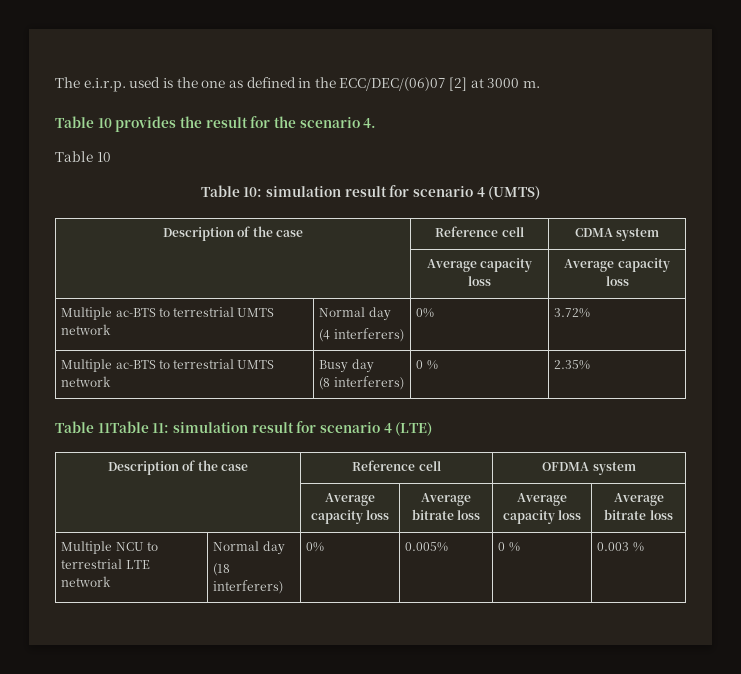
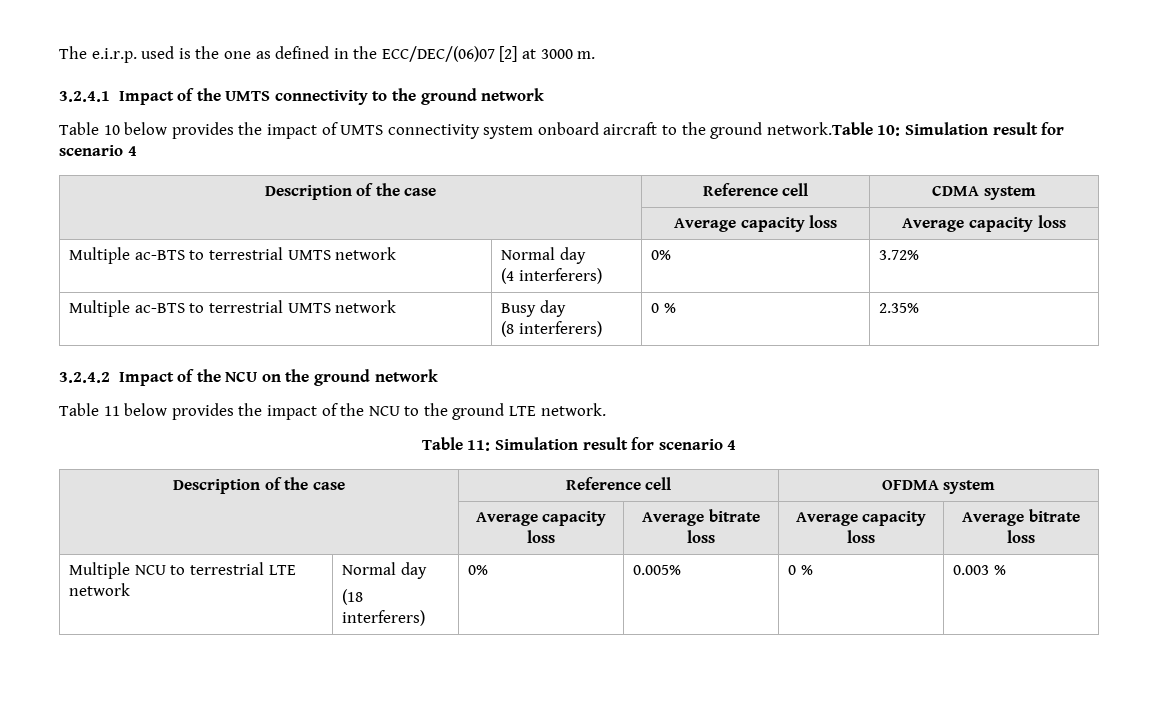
[55,116,377,132] [55,151,111,162] [200,185,541,200] Table 10 provides the result for the scenario 4. // Table 10 // Table 10: simulation result for scenario 4 (UMTS) -> [59,88,545,105] [59,122,1065,139] [59,145,137,156] 3.2.4.1 Impact of the UMTS connectivity to the ground network // Table 10 below provides the impact of UMTS connectivity system onboard aircraft to the ground network.Table 10: Simulation result for scenario 4
[55,421,433,436] Table 11Table 11: simulation result for scenario 4 (LTE) -> [59,369,438,386] [59,403,606,420] [421,437,737,451] 3.2.4.2 Impact of the NCU on the ground network // Table 11 below provides the impact of the NCU to the ground LTE network. // Table 11: Simulation result for scenario 4

